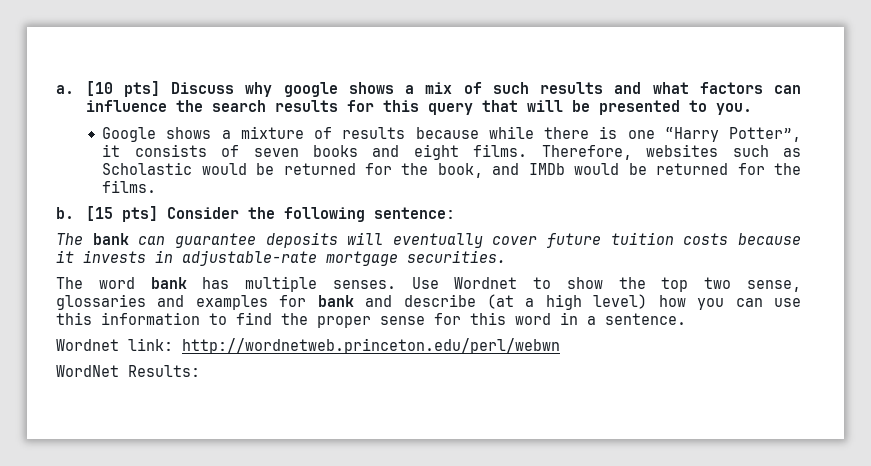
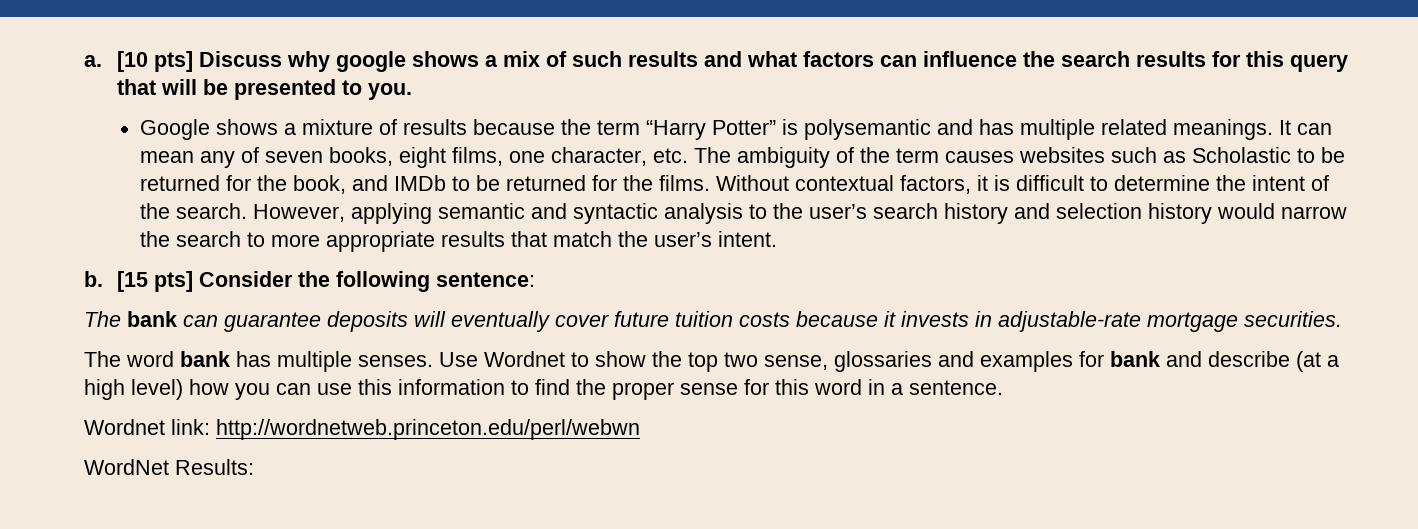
[488,126,801,142] [102,144,632,160] while there is one “Harry Potter”, it consists of seven books and eight films. Therefore, -> [561,119,1333,140] [140,147,1015,168] the term “Harry Potter” is polysemantic and has multiple related meanings. It can mean any of seven books, eight films, one character, etc. The ambiguity of the term causes
[201,163,247,175] would -> [1297,148,1316,163] to
[574,163,620,175] would -> [452,176,471,191] to
(157, 186) none -> [716,175,1330,194] [140,203,1348,224] [140,231,778,252] Without contextual factors, it is difficult to determine the intent of the search. However, applying semantic and syntactic analysis to the user’s search history and selection history would narrow the search to more appropriate results that match the user’s intent.

